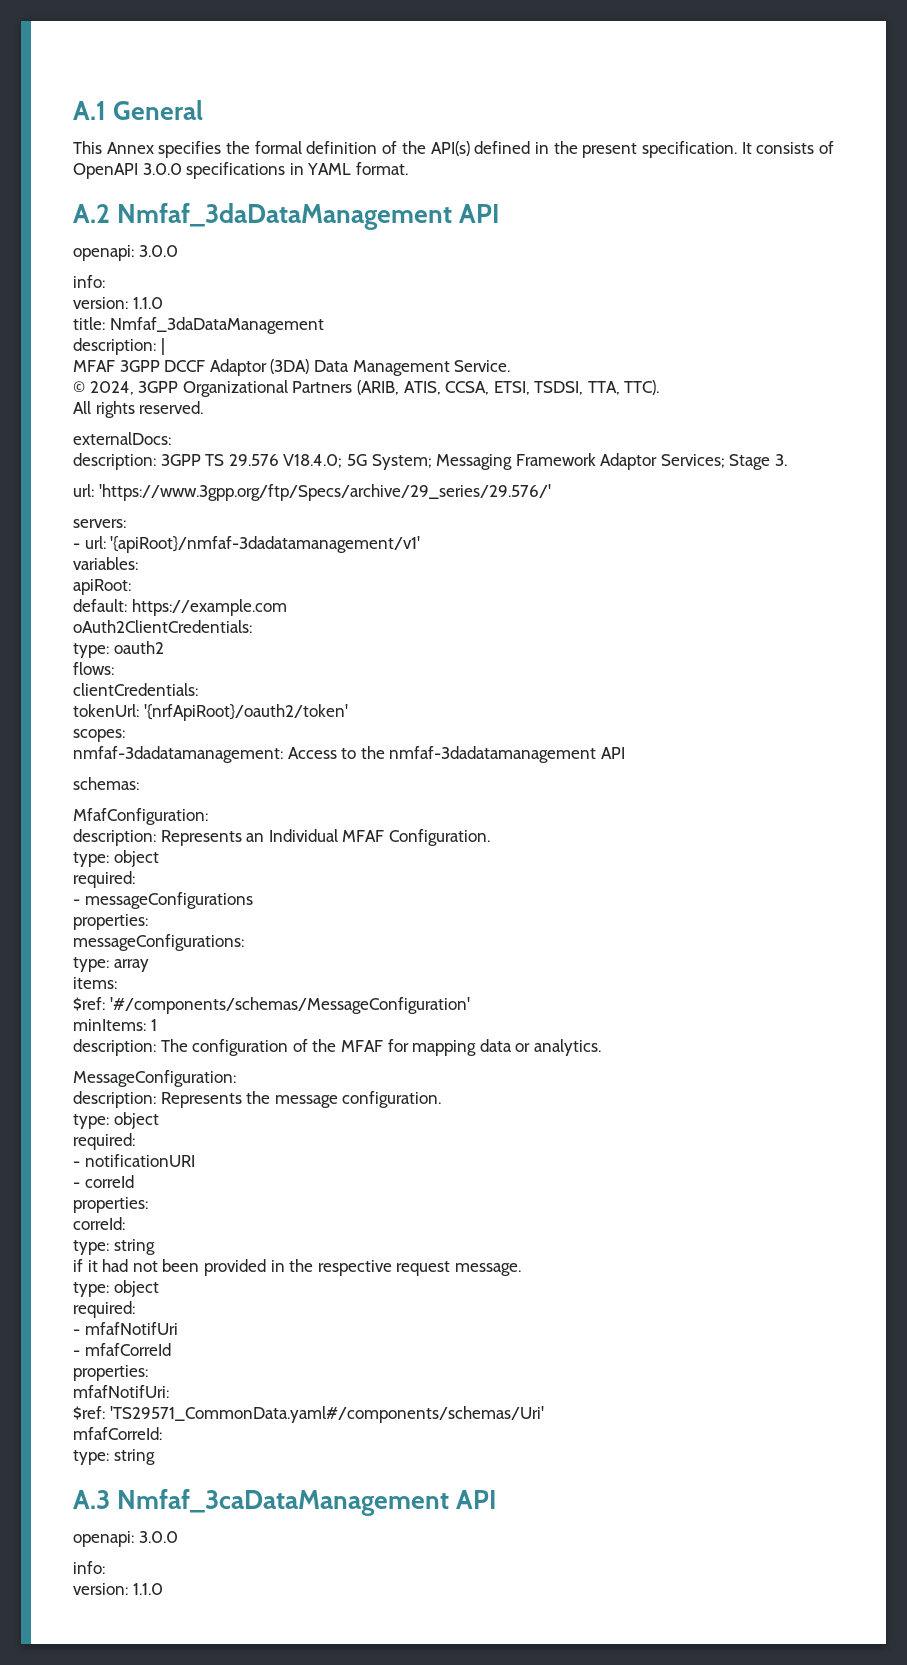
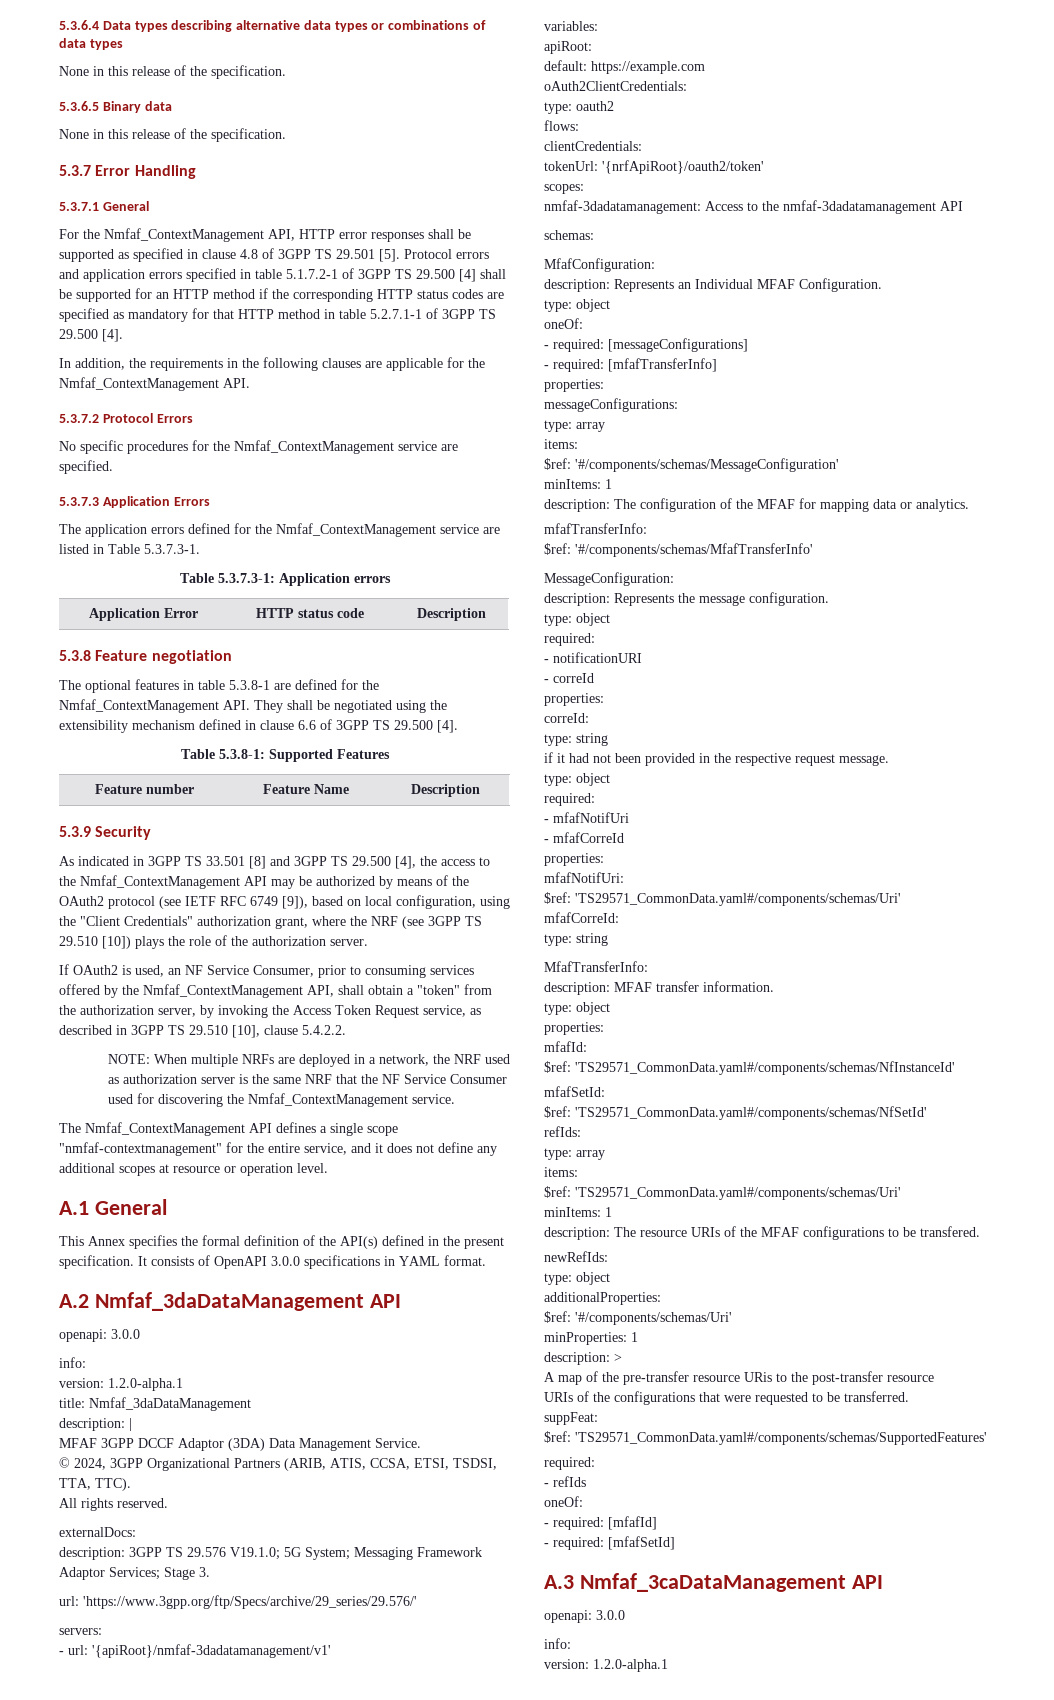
(73, 110) none -> [59,20,487,32] [59,38,123,50] [59,65,286,79] [59,101,172,113] [59,128,286,142] [59,165,196,179] [59,201,149,211] [59,228,471,242] [59,248,489,262] [59,268,506,282] [59,288,504,302] [59,308,496,322] [59,329,123,342] [59,357,485,371] [59,377,250,391] [59,413,193,423] [59,440,458,454] [59,460,113,474] [59,496,210,508] [59,523,500,537] [59,544,200,554] [179,573,391,586] [88,608,198,621] [256,608,364,618] [416,608,486,621] [59,650,232,664] [59,679,379,693] [59,699,447,713] [59,719,458,733] [180,749,390,762] [95,784,194,794] [262,784,349,794] [411,784,480,797] [59,826,152,840] [59,856,490,869] [59,875,469,889] [59,895,510,909] [59,916,482,929] [59,935,368,949] [59,964,474,978] [59,984,492,998] [59,1005,481,1018] [59,1025,346,1038] [107,1054,510,1067] [107,1074,507,1084] [107,1093,455,1107] [59,1122,398,1136] [59,1142,497,1156] [59,1163,328,1176] 5.3.6.4 Data types describing alternative data types or combinations of data types // None in this release of the specification. // 5.3.6.5 Binary data // None in this release of the specification. // 5.3.7 Error Handling // 5.3.7.1 General // For the Nmfaf_ContextManagement API, HTTP error responses shall be supported as specified in clause 4.8 of 3GPP TS 29.501 [5]. Protocol errors and application errors specified in table 5.1.7.2-1 of 3GPP TS 29.500 [4] shall be supported for an HTTP method if the corresponding HTTP status codes are specified as mandatory for that HTTP method in table 5.2.7.1-1 of 3GPP TS 29.500 [4]. // In addition, the requirements in the following clauses are applicable for the Nmfaf_ContextManagement API. // 5.3.7.2 Protocol Errors // No specific procedures for the Nmfaf_ContextManagement service are specified. // 5.3.7.3 Application Errors // The application errors defined for the Nmfaf_ContextManagement service are listed in Table 5.3.7.3-1. // Table 5.3.7.3-1: Application errors // Application Error | HTTP status code | Description // 5.3.8 Feature negotiation // The optional features in table 5.3.8-1 are defined for the Nmfaf_ContextManagement API. They shall be negotiated using the extensibility mechanism defined in clause 6.6 of 3GPP TS 29.500 [4]. // Table 5.3.8-1: Supported Features // Feature number | Feature Name | Description // 5.3.9 Security // As indicated in 3GPP TS 33.501 [8] and 3GPP TS 29.500 [4], the access to the Nmfaf_ContextManagement API may be authorized by means of the OAuth2 protocol (see IETF RFC 6749 [9]), based on local configuration, using the "Client Credentials" authorization grant, where the NRF (see 3GPP TS 29.510 [10]) plays the role of the authorization server. // If OAuth2 is used, an NF Service Consumer, prior to consuming services offered by the Nmfaf_ContextManagement API, shall obtain a "token" from the authorization server, by invoking the Access Token Request service, as described in 3GPP TS 29.510 [10], clause 5.4.2.2. // NOTE: When multiple NRFs are deployed in a network, the NRF used as authorization server is the same NRF that the NF Service Consumer used for discovering the Nmfaf_ContextManagement service. // The Nmfaf_ContextManagement API defines a single scope "nmfaf-contextmanagement" for the entire service, and it does not define any additional scopes at resource or operation level. //
[132,297,163,309] 1.1.0 -> [108,1378,183,1391] 1.2.0-alpha.1
[283,454,343,468] V18.4.0; -> [230,1547,280,1560] V19.1.0;
[73,871,135,888] [73,892,253,909] required: // - messageConfigurations -> [544,318,583,329] [544,338,748,352] [544,358,717,372] oneOf: // - required: [messageConfigurations] // - required: [mfafTransferInfo]
(601, 1047) none -> [544,523,647,534] [544,543,813,557] // mfafTransferInfo: // $ref: '#/components/schemas/MfafTransferInfo'
(155, 1457) none -> [544,961,648,972] [544,981,774,995] [544,1002,610,1015] [544,1022,604,1035] [544,1041,587,1052] [544,1061,955,1075] [544,1086,605,1097] [544,1106,927,1120] [544,1126,581,1137] [544,1148,605,1160] [544,1167,578,1177] [544,1186,901,1200] [544,1207,612,1217] [544,1226,980,1240] [544,1251,608,1262] [544,1272,610,1285] [544,1292,661,1305] [544,1311,732,1325] [544,1332,638,1345] [544,1352,622,1365] [544,1371,934,1385] [544,1391,909,1405] [544,1412,598,1425] [544,1431,987,1445] [544,1457,595,1470] [544,1476,586,1487] [544,1496,583,1507] [544,1516,657,1530] [544,1536,675,1550] // MfafTransferInfo: // description: MFAF transfer information. // type: object // properties: // mfafId: // $ref: 'TS29571_CommonData.yaml#/components/schemas/NfInstanceId' // mfafSetId: // $ref: 'TS29571_CommonData.yaml#/components/schemas/NfSetId' // refIds: // type: array // items: // $ref: 'TS29571_CommonData.yaml#/components/schemas/Uri' // minItems: 1 // description: The resource URIs of the MFAF configurations to be transfered. // newRefIds: // type: object // additionalProperties: // $ref: '#/components/schemas/Uri' // minProperties: 1 // description: > // A map of the pre-transfer resource URis to the post-transfer resource // URIs of the configurations that were requested to be transferred. // suppFeat: // $ref: 'TS29571_CommonData.yaml#/components/schemas/SupportedFeatures' // required: // - refIds // oneOf: // - required: [mfafId] // - required: [mfafSetId]
[132,1583,163,1595] 1.1.0 -> [593,1659,668,1672] 1.2.0-alpha.1

